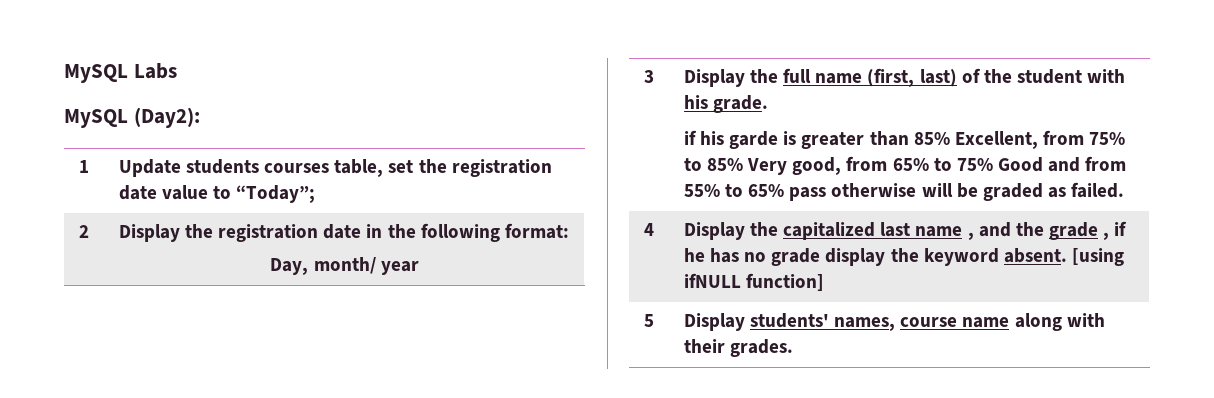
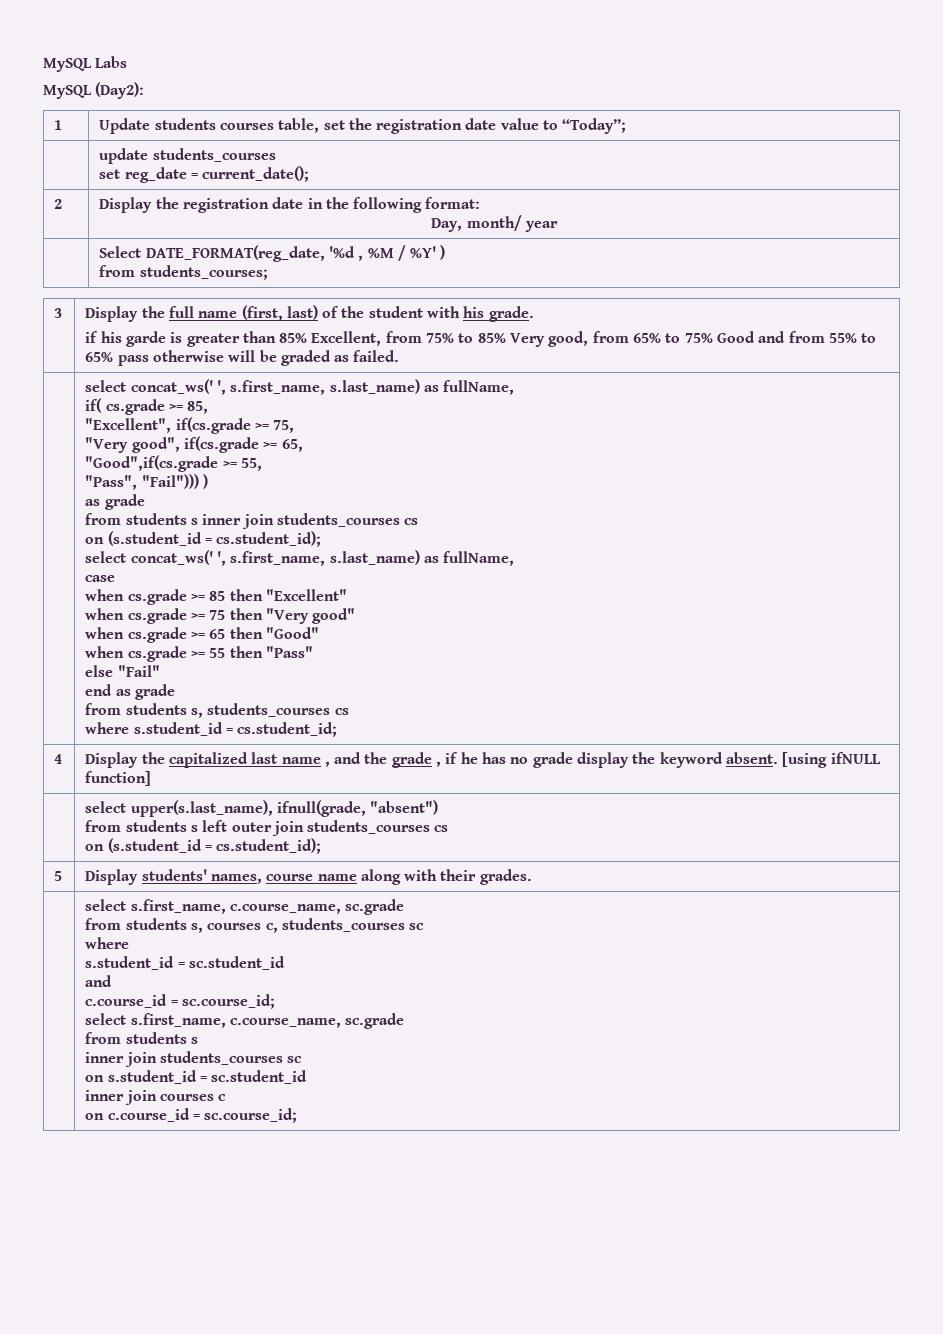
(316, 194) none -> [99,148,276,164] [99,166,310,183] // | update students_courses // set reg_date = current_date();
(419, 268) none -> [99,245,446,262] [99,265,268,280] // | Select DATE_FORMAT(reg_date, '%d , %M / %Y' ) // from students_courses;
(1125, 190) none -> [85,379,515,395] [85,398,209,415] [85,417,295,434] [85,436,303,453] [85,455,262,472] [85,474,208,490] [85,494,145,510] [85,513,419,529] [85,531,322,547] [85,550,515,566] [85,575,116,582] [85,589,347,605] [85,608,356,624] [85,627,319,643] [85,646,313,662] [85,665,160,677] [85,684,175,700] [85,703,349,718] [85,722,338,737] // | select concat_ws(' ', s.first_name, s.last_name) as fullName, // if( cs.grade >= 85, // "Excellent", if(cs.grade >= 75, // "Very good", if(cs.grade >= 65, // "Good",if(cs.grade >= 55, // "Pass", "Fail"))) ) // as grade // from students s inner join students_courses cs // on (s.student_id = cs.student_id); // select concat_ws(' ', s.first_name, s.last_name) as fullName, // case // when cs.grade >= 85 then "Excellent" // when cs.grade >= 75 then "Very good" // when cs.grade >= 65 then "Good" // when cs.grade >= 55 then "Pass" // else "Fail" // end as grade // from students s, students_courses cs // where s.student_id = cs.student_id;
(825, 282) none -> [85,800,439,817] [85,820,449,836] [85,838,322,854] // | select upper(s.last_name), ifnull(grade, "absent") // from students s left outer join students_courses cs // on (s.student_id = cs.student_id);
(794, 348) none -> [85,899,405,915] [85,918,425,933] [85,937,130,949] [85,956,285,970] [85,975,113,987] [85,994,275,1009] [85,1013,405,1029] [85,1032,198,1044] [85,1051,303,1067] [85,1070,308,1084] [85,1090,227,1105] [85,1108,298,1123] // | select s.first_name, c.course_name, sc.grade // from students s, courses c, students_courses sc // where // s.student_id = sc.student_id // and // c.course_id = sc.course_id; // select s.first_name, c.course_name, sc.grade // from students s // inner join students_courses sc // on s.student_id = sc.student_id // inner join courses c // on c.course_id = sc.course_id;

